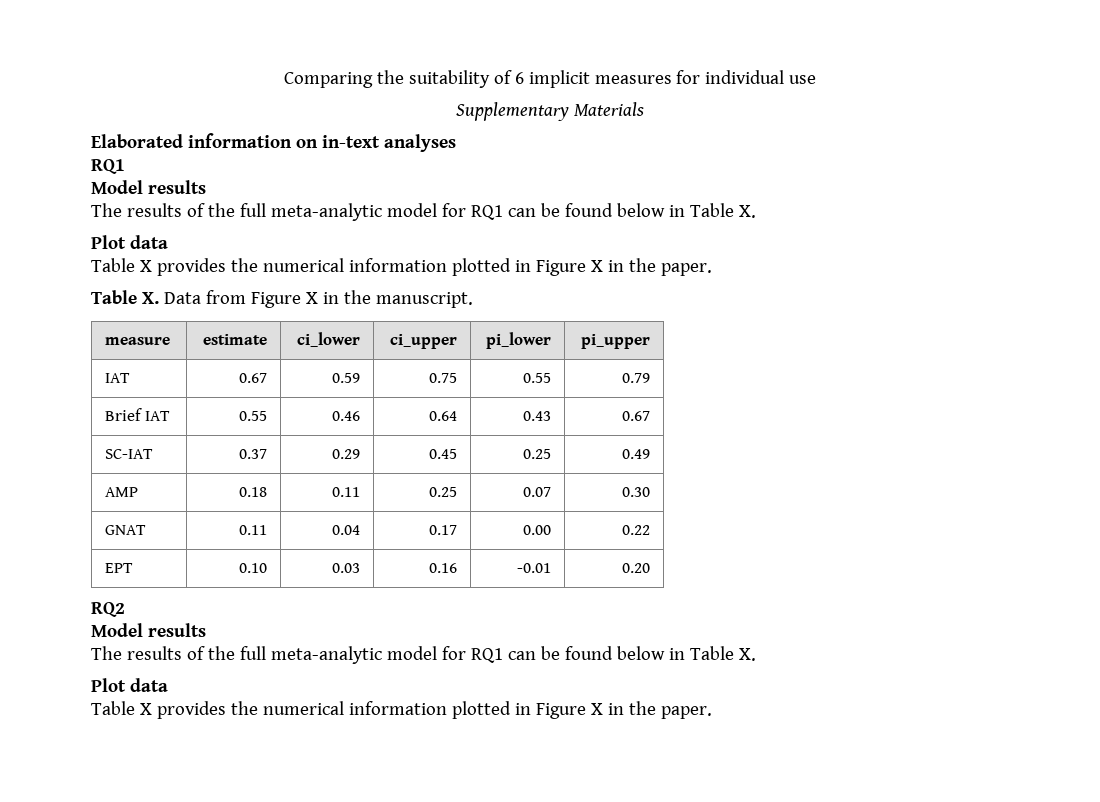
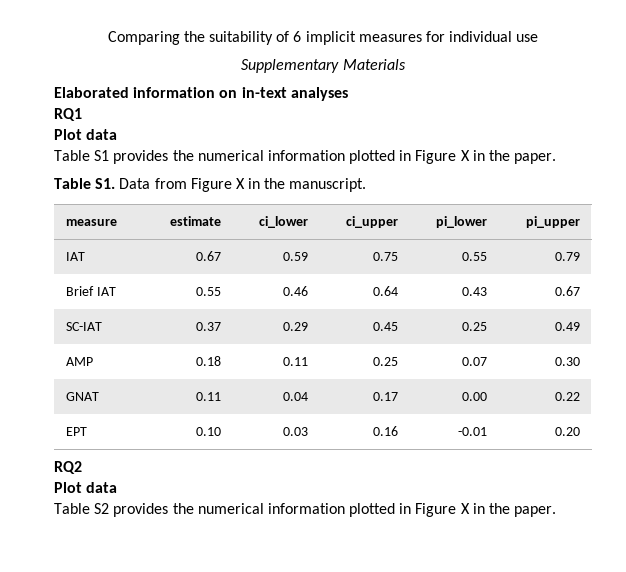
[91,180,206,194] [91,203,756,221] [91,235,168,249] [91,258,152,272] // Model results // The results of the full meta-analytic model for RQ1 can be found below in Table X. // Plot data // Table X -> [54,129,118,140] [54,150,110,161] // Plot data // Table S1
[141,292,159,304] X. -> [95,178,116,189] S1.
[91,623,206,637] [91,646,756,664] [91,678,168,692] [91,701,152,715] // Model results // The results of the full meta-analytic model for RQ1 can be found below in Table X. // Plot data // Table X -> [54,482,118,493] [54,503,110,514] // Plot data // Table S2

